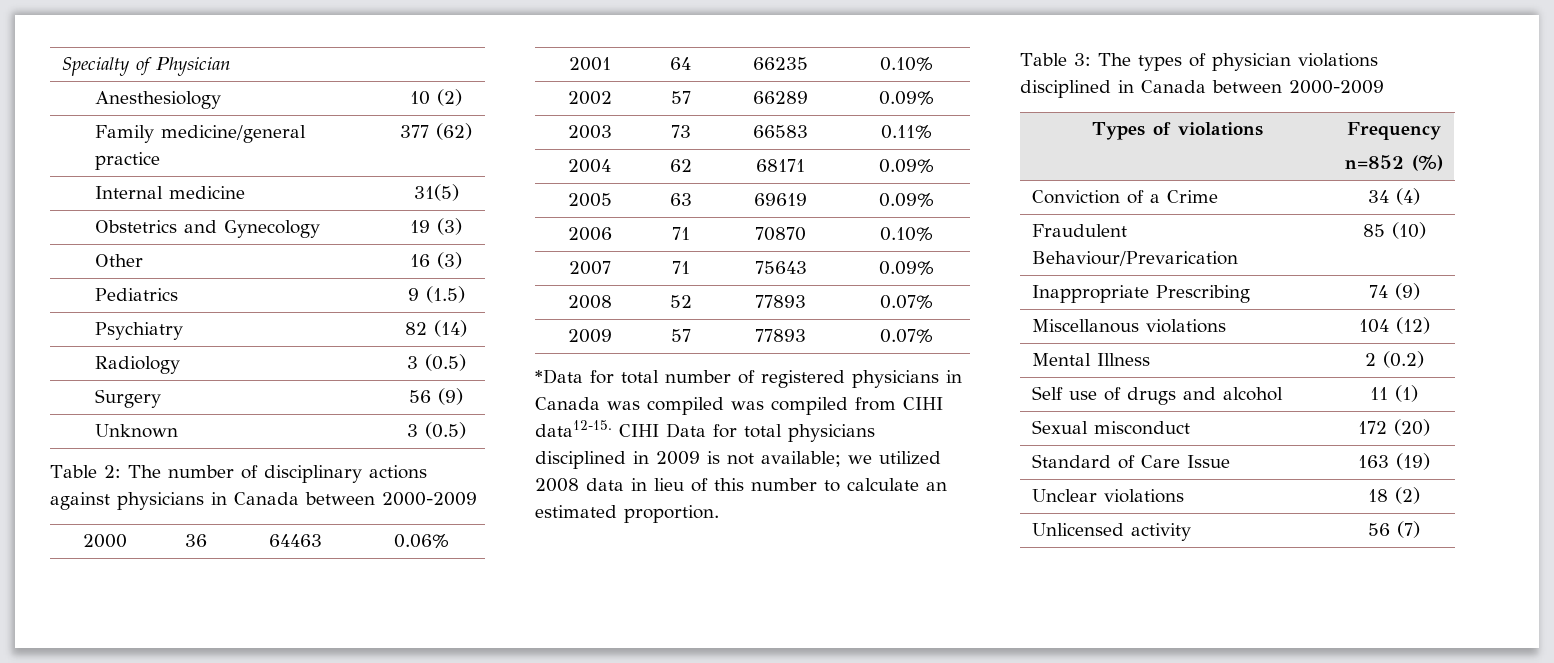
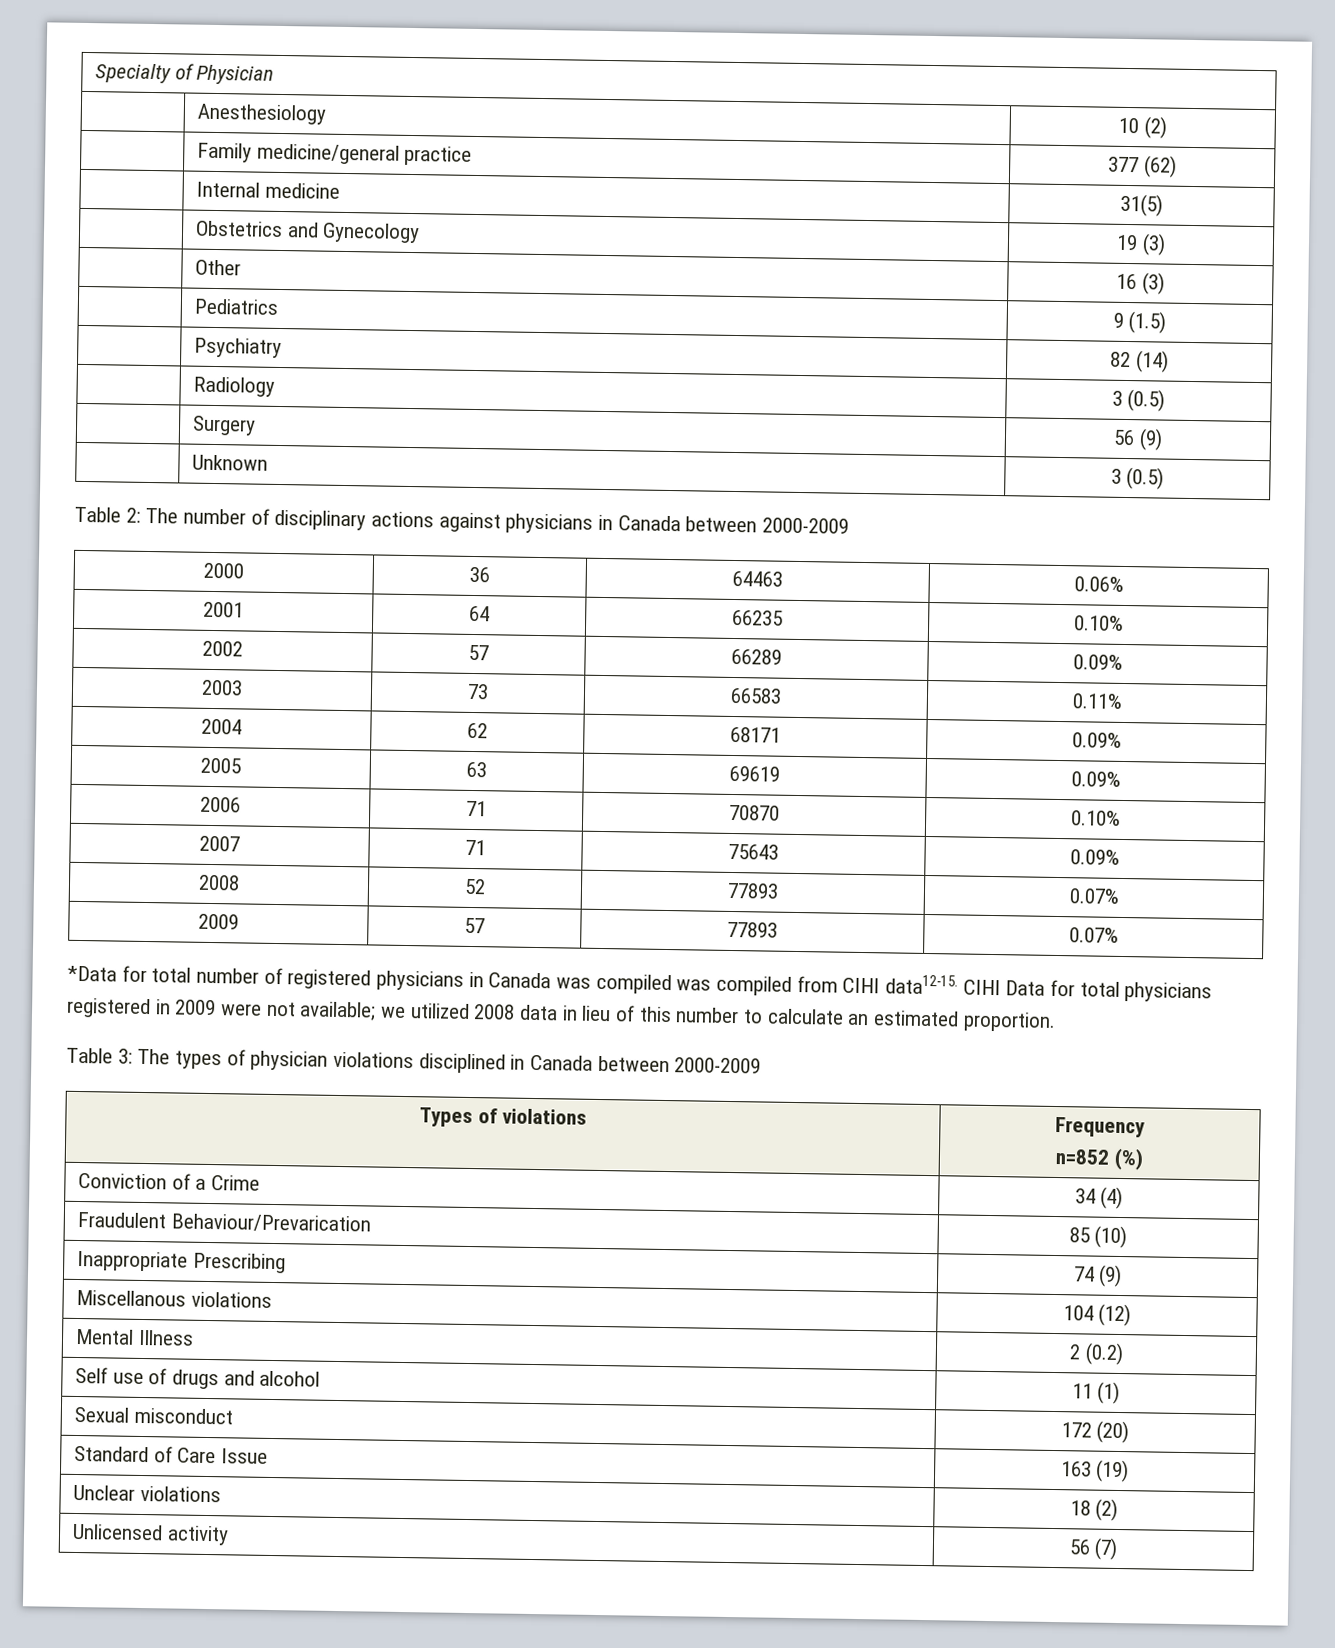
[535,451,626,469] disciplined -> [66,997,151,1019] registered
[707,451,720,464] is -> [221,1003,263,1016] were

